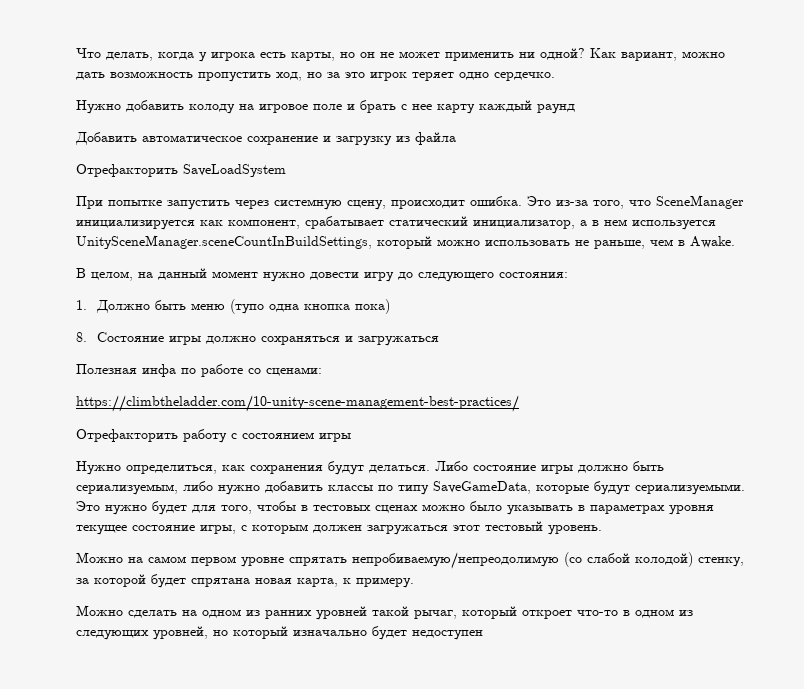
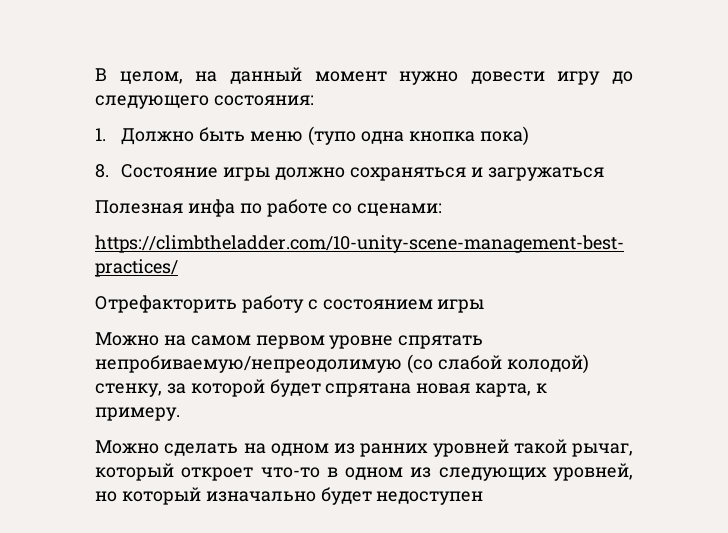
[76,48,725,62] [76,71,555,82] [76,100,575,114] [75,132,456,146] [76,164,286,177] [76,195,744,210] [76,216,716,230] [76,235,735,249] Что делать, когда у игрока есть карты, но он не может применить ни одной? Как вариант, можно дать возможность пропустить ход, но за это игрок теряет одно сердечко. // Нужно добавить колоду на игровое поле и брать с нее карту каждый раунд // Добавить автоматическое сохранение и загрузку из файла // Отрефакторить SaveLoadSystem // При попытке запустить через системную сцену, происходит ошибка. Это из-за того, что SceneManager инициализируется как компонент, срабатывает статический инициализатор, а в нем используется UnitySceneManager.sceneCountInBuildSettings, который можно использовать не раньше, чем в Awake. // -> (95, 74) none
[76,461,664,475] [76,481,745,495] [76,501,714,515] [76,521,602,535] // Нужно определиться, как сохранения будут делаться. Либо состояние игры должно быть сериализуемым, либо нужно добавить классы по типу SaveGameData, которые будут сериализуемыми. Это нужно будет для того, чтобы в тестовых сценах можно было указывать в параметрах уровня текущее состояние игры, с которым должен загружаться этот тестовый уровень. -> (485, 306) none

